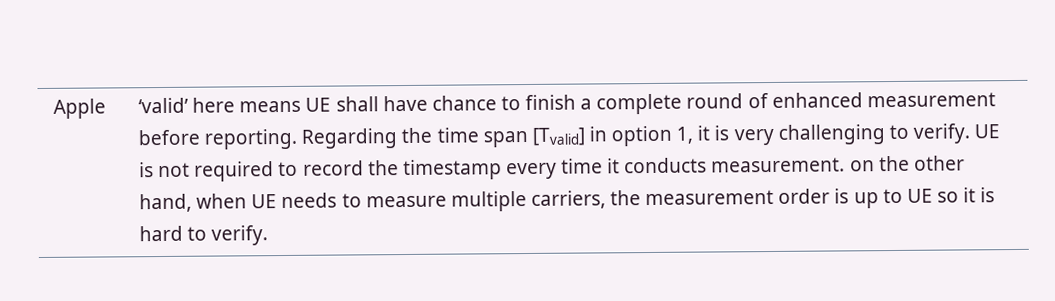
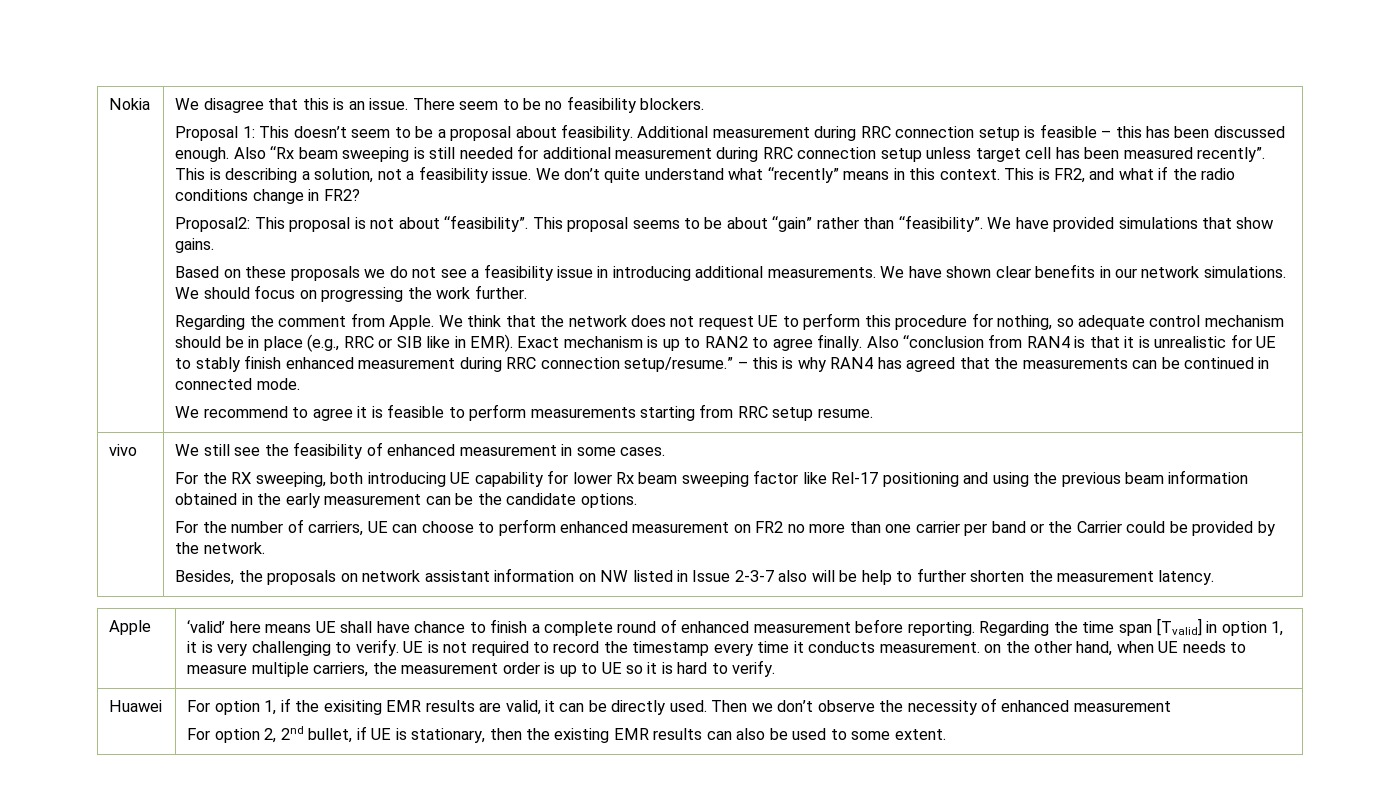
(53, 108) none -> [109,98,151,110] [175,96,705,113] [175,124,1285,141] [175,145,1265,162] [175,166,1236,183] [175,189,360,204] [175,215,1275,232] [175,238,215,253] [175,264,1286,281] [175,285,527,302] [175,313,1284,330] [175,334,1277,352] [175,355,1270,372] [175,378,300,390] [175,404,873,421] [109,444,138,456] [175,442,665,459] [175,470,1249,487] [175,493,637,508] [175,519,1275,536] [175,542,265,554] [175,568,1215,585] Nokia | We disagree that this is an issue. There seem to be no feasibility blockers. // Proposal 1: This doesn’t seem to be a proposal about feasibility. Additional measurement during RRC connection setup is feasible – this has been discussed enough. Also “Rx beam sweeping is still needed for additional measurement during RRC connection setup unless target cell has been measured recently”. This is describing a solution, not a feasibility issue. We don’t quite understand what “recently” means in this context. This is FR2, and what if the radio conditions change in FR2? // Proposal2: This proposal is not about “feasibility”. This proposal seems to be about “gain” rather than “feasibility”. We have provided simulations that show gains. // Based on these proposals we do not see a feasibility issue in introducing additional measurements. We have shown clear benefits in our network simulations. We should focus on progressing the work further. // Regarding the comment from Apple. We think that the network does not request UE to perform this procedure for nothing, so adequate control mechanism should be in place (e.g., RRC or SIB like in EMR). Exact mechanism is up to RAN2 to agree finally. Also “conclusion from RAN4 is that it is unrealistic for UE to stably finish enhanced measurement during RRC connection setup/resume.” – this is why RAN4 has agreed that the measurements can be continued in connected mode. // We recommend to agree it is feasible to perform measurements starting from RRC setup resume. // vivo | We still see the feasibility of enhanced measurement in some cases. // For the RX sweeping, both introducing UE capability for lower Rx beam sweeping factor like Rel-17 positioning and using the previous beam information obtained in the early measurement can be the candidate options. // For the number of carriers, UE can choose to perform enhanced measurement on FR2 no more than one carrier per band or the Carrier could be provided by the network. // Besides, the proposals on network assistant information on NW listed in Issue 2-3-7 also will be help to further shorten the measurement latency. //
(269, 235) none -> [109,700,163,712] [187,698,1171,715] [187,726,946,743] // Huawei | For option 1, if the exisiting EMR results are valid, it can be directly used. Then we don’t observe the necessity of enhanced measurement // For option 2, 2nd bullet, if UE is stationary, then the existing EMR results can also be used to some extent.

